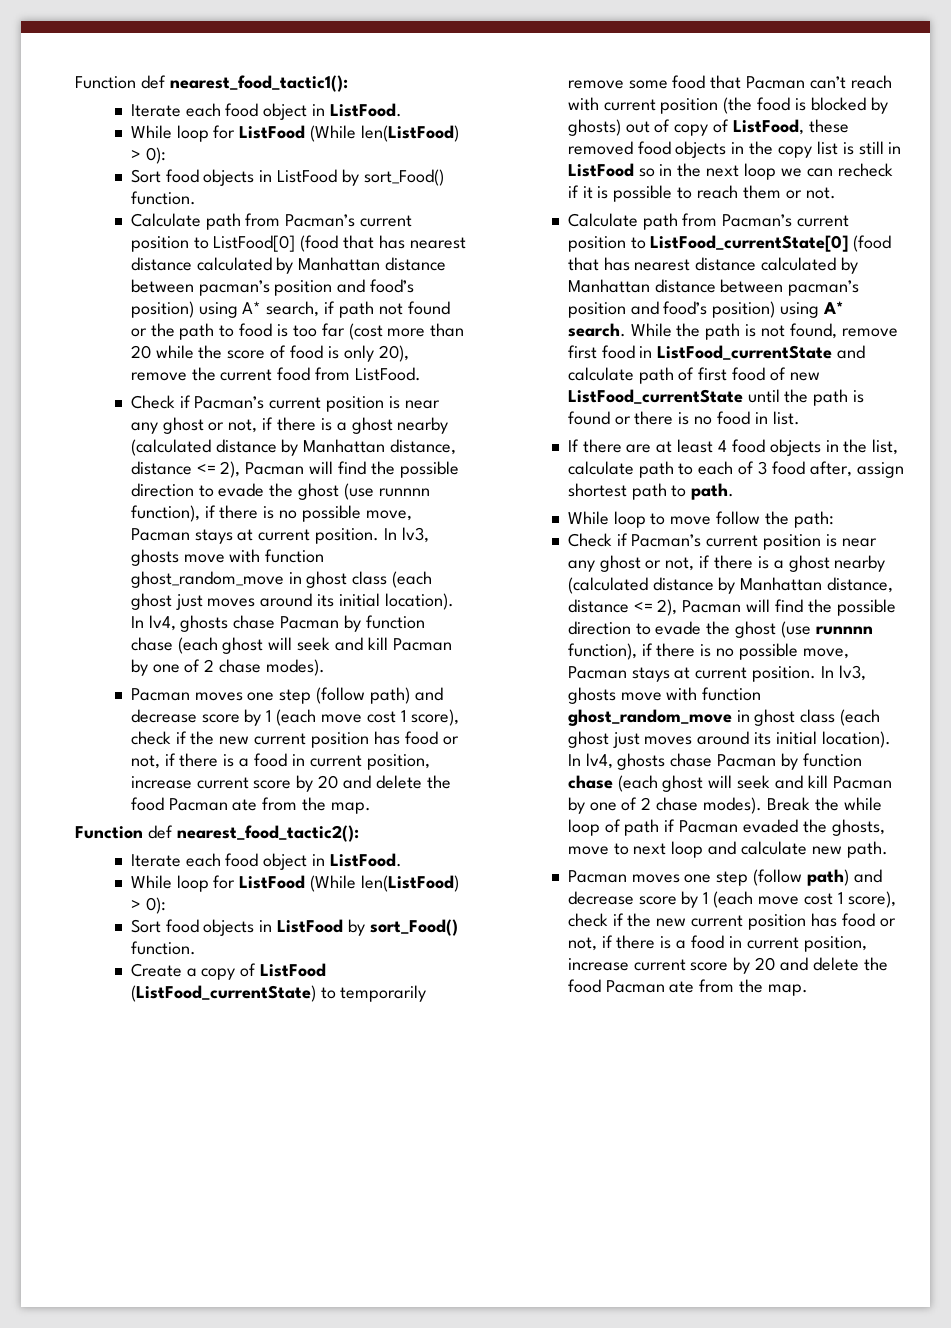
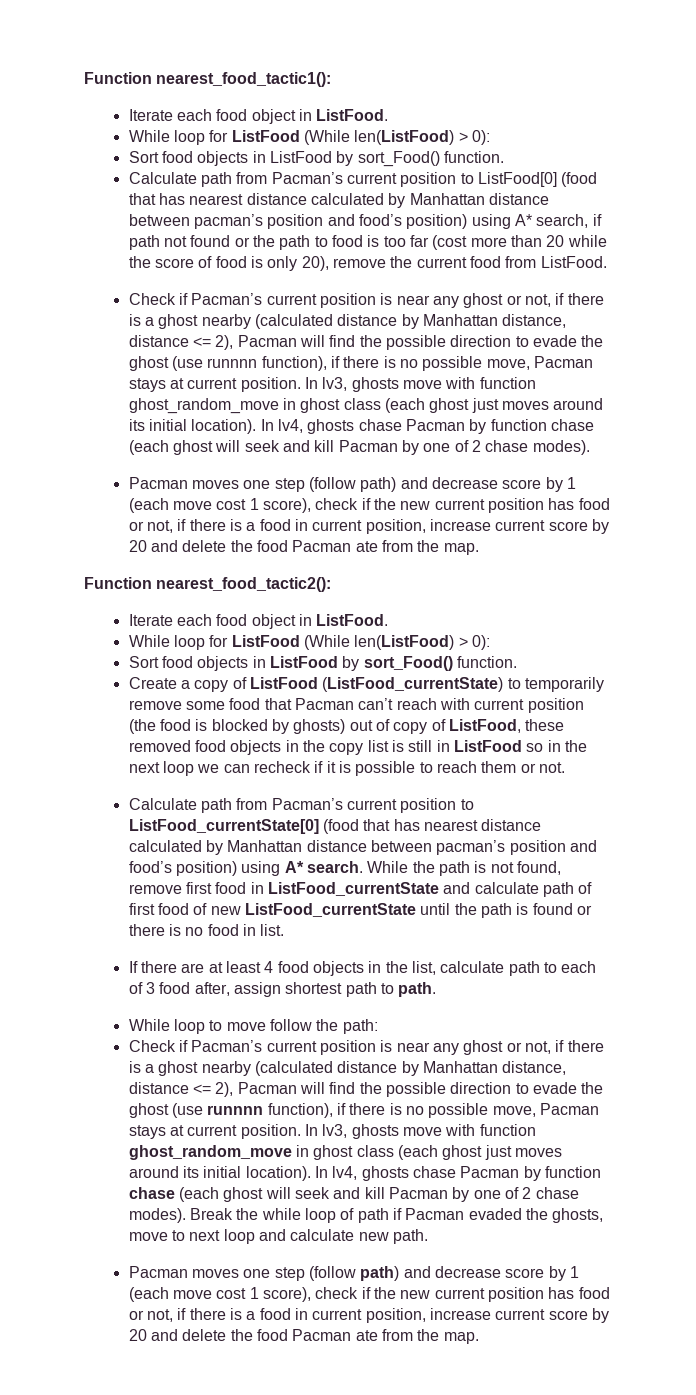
[75,75,166,89] Function def -> [84,72,152,84] Function
[147,825,173,839] def -> (152, 583) none

